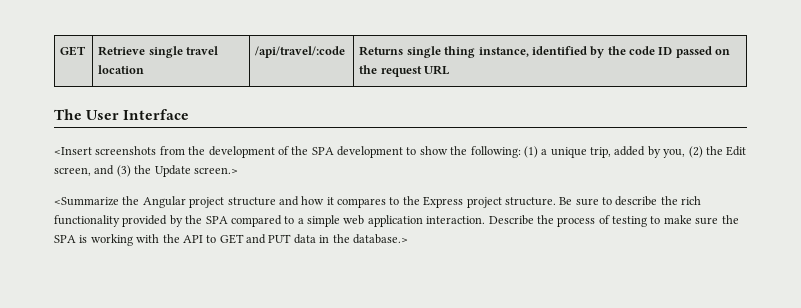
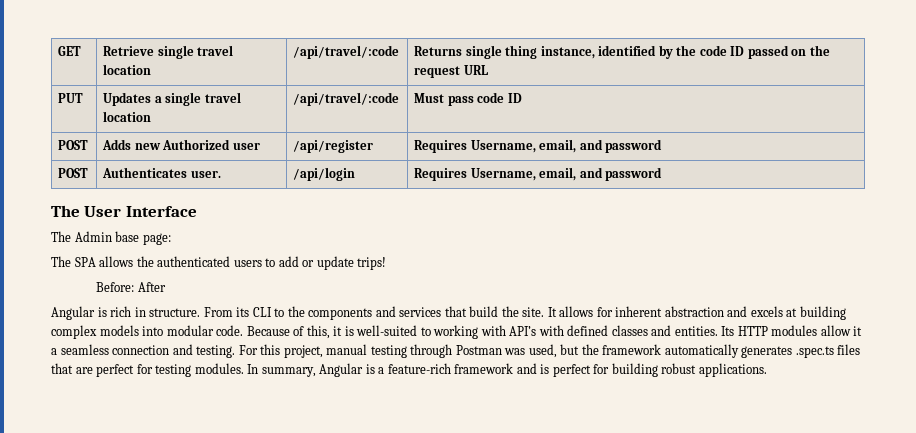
[54,109,190,120] [54,146,747,158] [54,165,238,177] [54,196,702,208] [54,215,739,227] [54,234,408,246] // The User Interface // <Insert screenshots from the development of the SPA development to show the following: (1) a unique trip, added by you, (2) the Edit screen, and (3) the Update screen.> // <Summarize the Angular project structure and how it compares to the Express project structure. Be sure to describe the rich functionality provided by the SPA compared to a simple web application interaction. Describe the process of testing to make sure the SPA is working with the API to GET and PUT data in the database.> -> [58,93,84,103] [103,92,241,106] [103,111,152,122] [293,92,400,106] [414,92,522,106] [58,140,89,150] [102,139,260,150] [293,140,374,153] [414,139,663,153] [58,168,89,178] [102,167,221,178] [293,167,356,181] [414,167,663,181] [51,205,197,217] [51,231,171,245] [51,256,387,270] [96,282,166,292] [51,306,846,320] [51,325,863,339] [51,344,861,358] [51,363,767,377] // PUT | Updates a single travel location | /api/travel/:code | Must pass code ID // POST | Adds new Authorized user | /api/register | Requires Username, email, and password // POST | Authenticates user. | /api/login | Requires Username, email, and password // The User Interface // The Admin base page: // The SPA allows the authenticated users to add or update trips! // Before: After // Angular is rich in structure. From its CLI to the components and services that build the site. It allows for inherent abstraction and excels at building complex models into modular code. Because of this, it is well-suited to working with API’s with defined classes and entities. Its HTTP modules allow it a seamless connection and testing. For this project, manual testing through Postman was used, but the framework automatically generates .spec.ts files that are perfect for testing modules. In summary, Angular is a feature-rich framework and is perfect for building robust applications.

